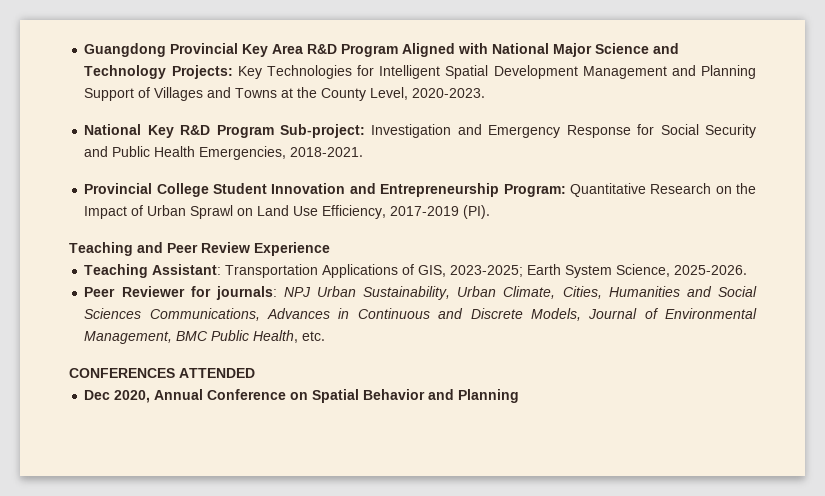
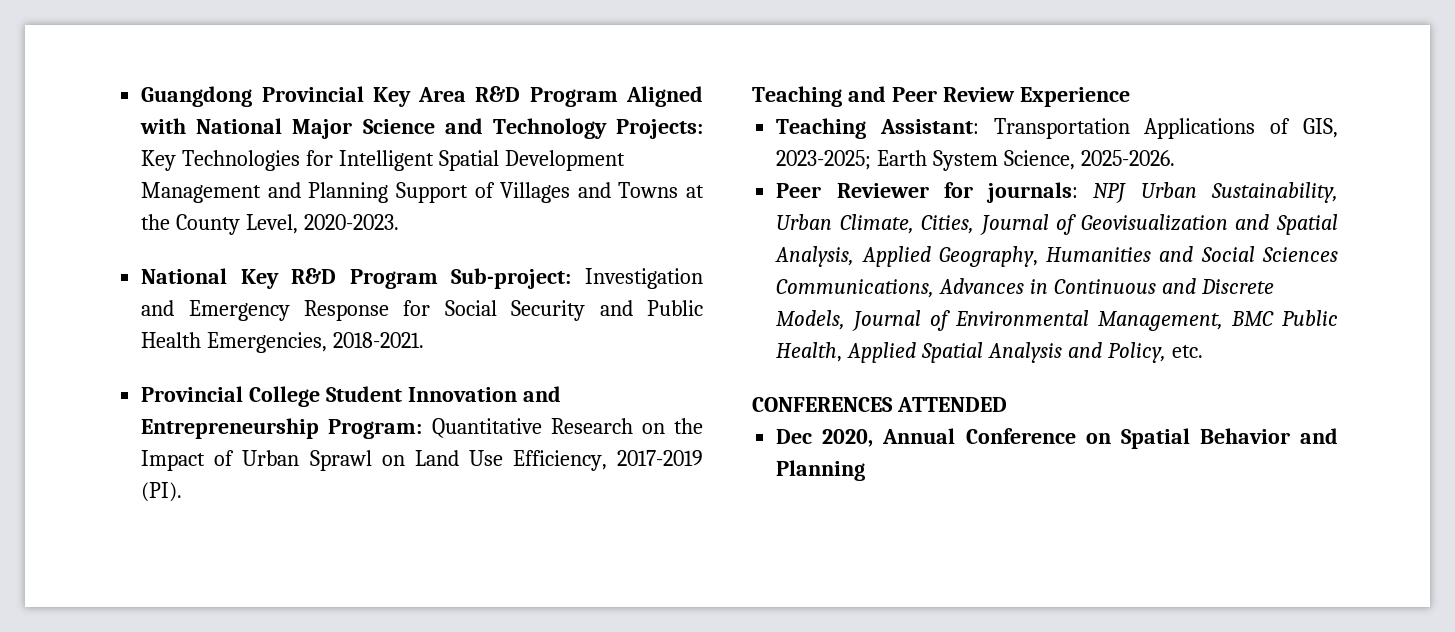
(602, 292) none -> [979,214,1338,235] [775,246,1038,267] Journal of Geovisualization and Spatial Analysis, Applied Geography,
(299, 336) none -> [847,342,1166,363] Applied Spatial Analysis and Policy,

